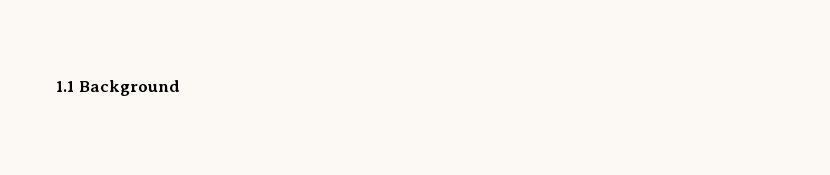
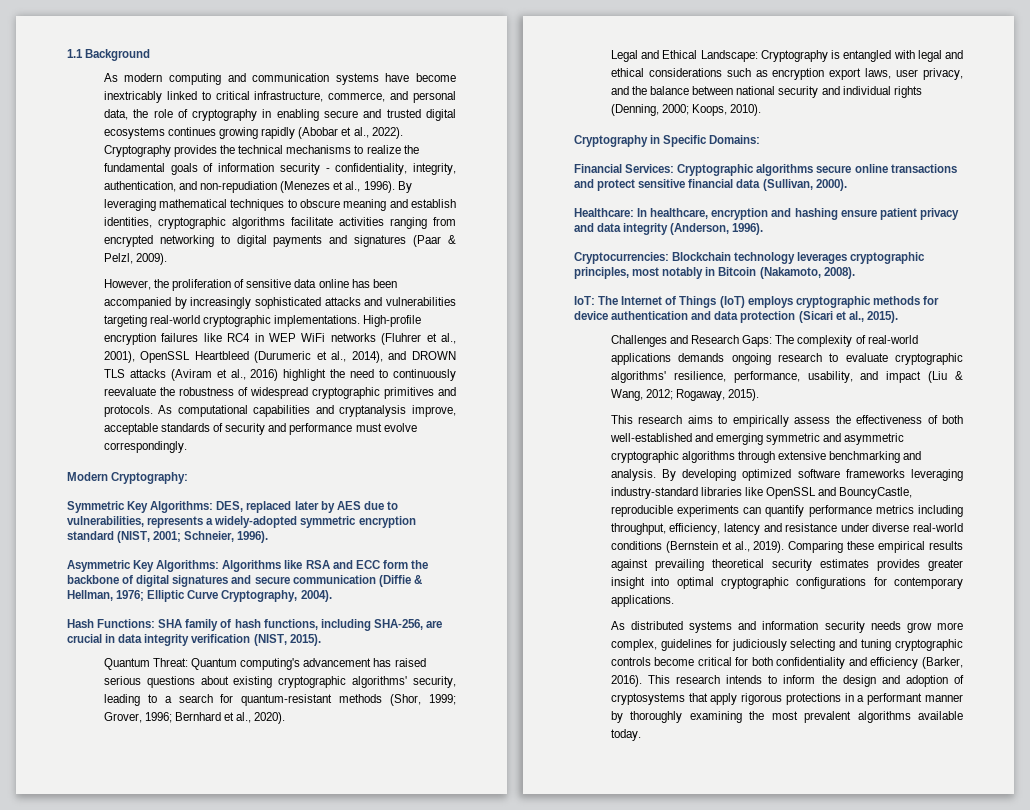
(180, 88) none -> [103,73,456,85] [103,91,456,103] [103,109,457,121] [103,127,403,139] [103,145,419,157] [103,163,457,175] [103,181,412,193] [103,199,456,211] [103,217,457,229] [103,235,456,247] [103,253,167,265] [103,279,397,291] [103,297,456,309] [103,315,422,327] [103,333,456,345] [103,351,456,363] [103,369,456,381] [103,387,456,399] [103,405,457,417] [103,423,417,435] [103,441,187,453] [67,472,189,484] [67,501,398,513] [67,516,416,528] [67,531,269,543] [67,560,428,572] [67,575,422,587] [67,590,332,602] [67,619,442,631] [67,634,321,646] [103,658,426,670] [103,676,456,688] [103,694,456,706] [103,712,286,724] [610,50,963,62] [610,68,963,80] [610,86,922,98] [610,104,762,116] [574,135,761,147] [574,164,957,176] [574,179,847,191] [574,208,959,220] [574,223,764,235] [574,252,926,264] [574,267,855,279] [574,296,939,308] [574,311,898,323] [610,335,918,347] [610,353,963,365] [610,371,963,383] [610,389,760,401] [610,415,963,427] [609,433,905,445] [610,451,922,463] [610,469,963,481] [610,487,913,499] [610,505,963,517] [610,523,963,535] [610,541,963,553] [610,559,963,571] [610,577,963,589] [610,595,674,607] [610,621,963,633] [610,639,963,651] [610,657,963,669] [610,675,964,687] [610,693,963,705] [610,711,963,723] [610,729,641,741] // As modern computing and communication systems have become inextricably linked to critical infrastructure, commerce, and personal data, the role of cryptography in enabling secure and trusted digital ecosystems continues growing rapidly (Abobar et al., 2022). Cryptography provides the technical mechanisms to realize the fundamental goals of information security - confidentiality, integrity, authentication, and non-repudiation (Menezes et al., 1996). By leveraging mathematical techniques to obscure meaning and establish identities, cryptographic algorithms facilitate activities ranging from encrypted networking to digital payments and signatures (Paar & Pelzl, 2009). // However, the proliferation of sensitive data online has been accompanied by increasingly sophisticated attacks and vulnerabilities targeting real-world cryptographic implementations. High-profile encryption failures like RC4 in WEP WiFi networks (Fluhrer et al., 2001), OpenSSL Heartbleed (Durumeric et al., 2014), and DROWN TLS attacks (Aviram et al., 2016) highlight the need to continuously reevaluate the robustness of widespread cryptographic primitives and protocols. As computational capabilities and cryptanalysis improve, acceptable standards of security and performance must evolve correspondingly. // Modern Cryptography: // Symmetric Key Algorithms: DES, replaced later by AES due to vulnerabilities, represents a widely-adopted symmetric encryption standard (NIST, 2001; Schneier, 1996). // Asymmetric Key Algorithms: Algorithms like RSA and ECC form the backbone of digital signatures and secure communication (Diffie & Hellman, 1976; Elliptic Curve Cryptography, 2004). // Hash Functions: SHA family of hash functions, including SHA-256, are crucial in data integrity verification (NIST, 2015). // Quantum Threat: Quantum computing's advancement has raised serious questions about existing cryptographic algorithms' security, leading to a search for quantum-resistant methods (Shor, 1999; Grover, 1996; Bernhard et al., 2020). // Legal and Ethical Landscape: Cryptography is entangled with legal and ethical considerations such as encryption export laws, user privacy, and the balance between national security and individual rights (Denning, 2000; Koops, 2010). // Cryptography in Specific Domains: // Financial Services: Cryptographic algorithms secure online transactions and protect sensitive financial data (Sullivan, 2000). // Healthcare: In healthcare, encryption and hashing ensure patient privacy and data integrity (Anderson, 1996). // Cryptocurrencies: Blockchain technology leverages cryptographic principles, most notably in Bitcoin (Nakamoto, 2008). // IoT: The Internet of Things (IoT) employs cryptographic methods for device authentication and data protection (Sicari et al., 2015). // Challenges and Research Gaps: The complexity of real-world applications demands ongoing research to evaluate cryptographic algorithms' resilience, performance, usability, and impact (Liu & Wang, 2012; Rogaway, 2015). // This research aims to empirically assess the effectiveness of both well-established and emerging symmetric and asymmetric cryptographic algorithms through extensive benchmarking and analysis. By developing optimized software frameworks leveraging industry-standard libraries like OpenSSL and BouncyCastle, reproducible experiments can quantify performance metrics including throughput, efficiency, latency and resistance under diverse real-world conditions (Bernstein et al., 2019). Comparing these empirical results against prevailing theoretical security estimates provides greater insight into optimal cryptographic configurations for contemporary applications. // As distributed systems and information security needs grow more complex, guidelines for judiciously selecting and tuning cryptographic controls become critical for both confidentiality and efficiency (Barker, 2016). This research intends to inform the design and adoption of cryptosystems that apply rigorous protections in a performant manner by thoroughly examining the most prevalent algorithms available today.

